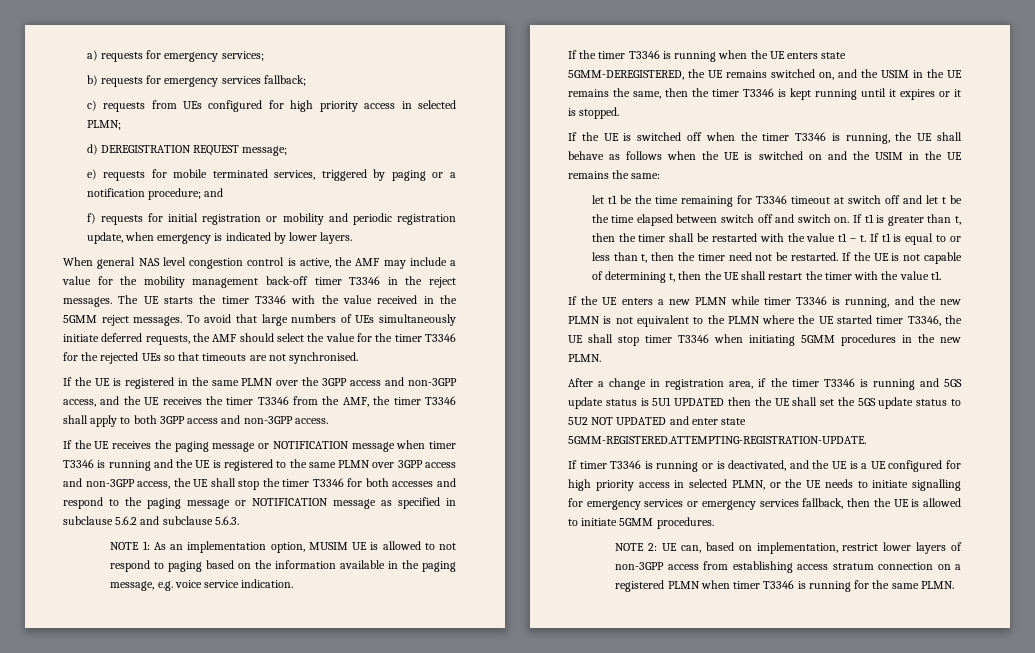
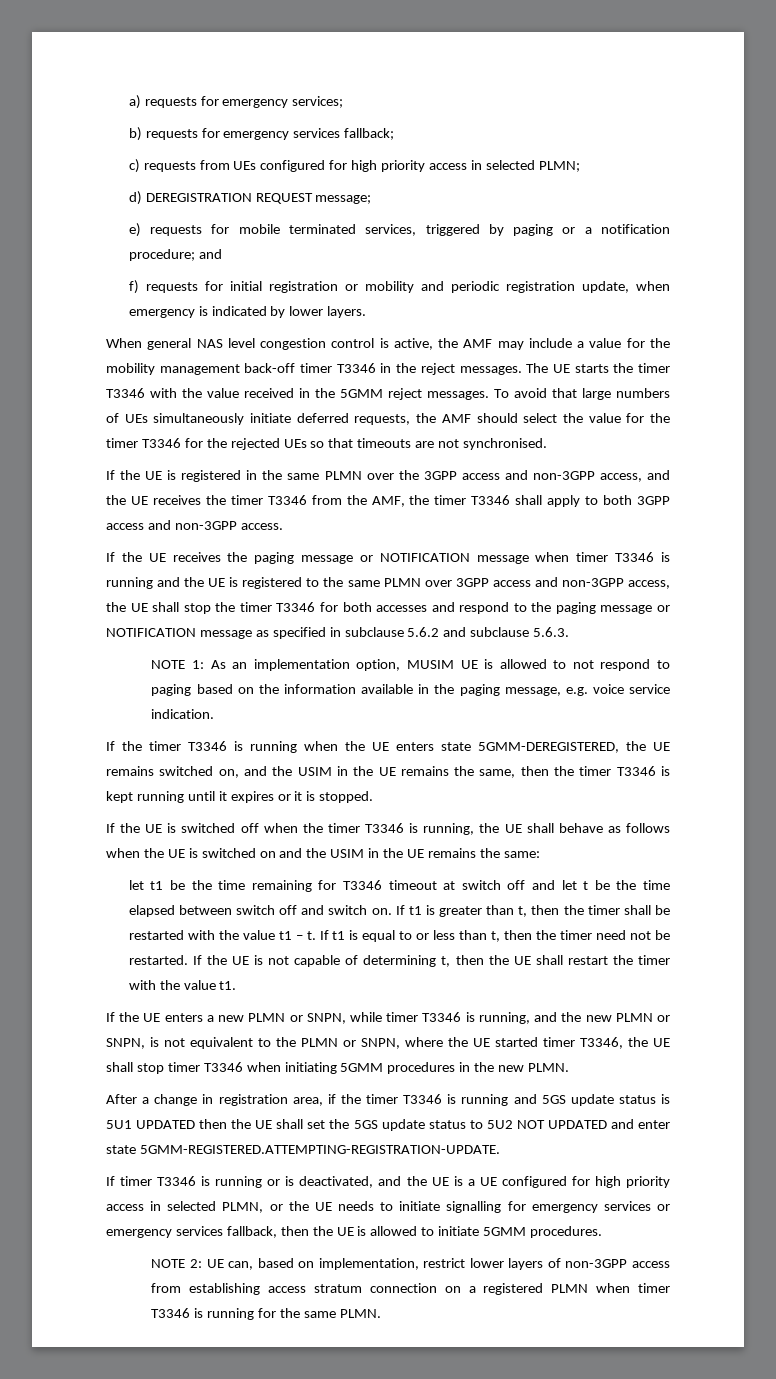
(728, 301) none -> [289,1013,346,1024] or SNPN,
(600, 320) none -> [657,1015,670,1022] [106,1038,145,1049] or SNPN,
(760, 320) none -> [343,1038,400,1049] or SNPN,

